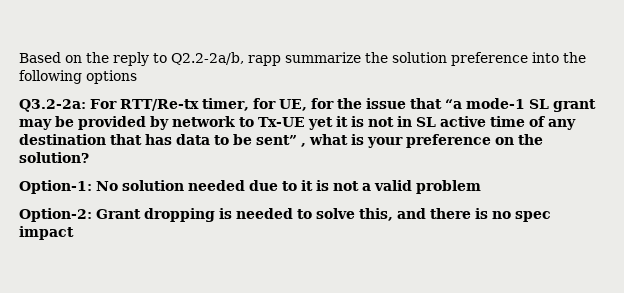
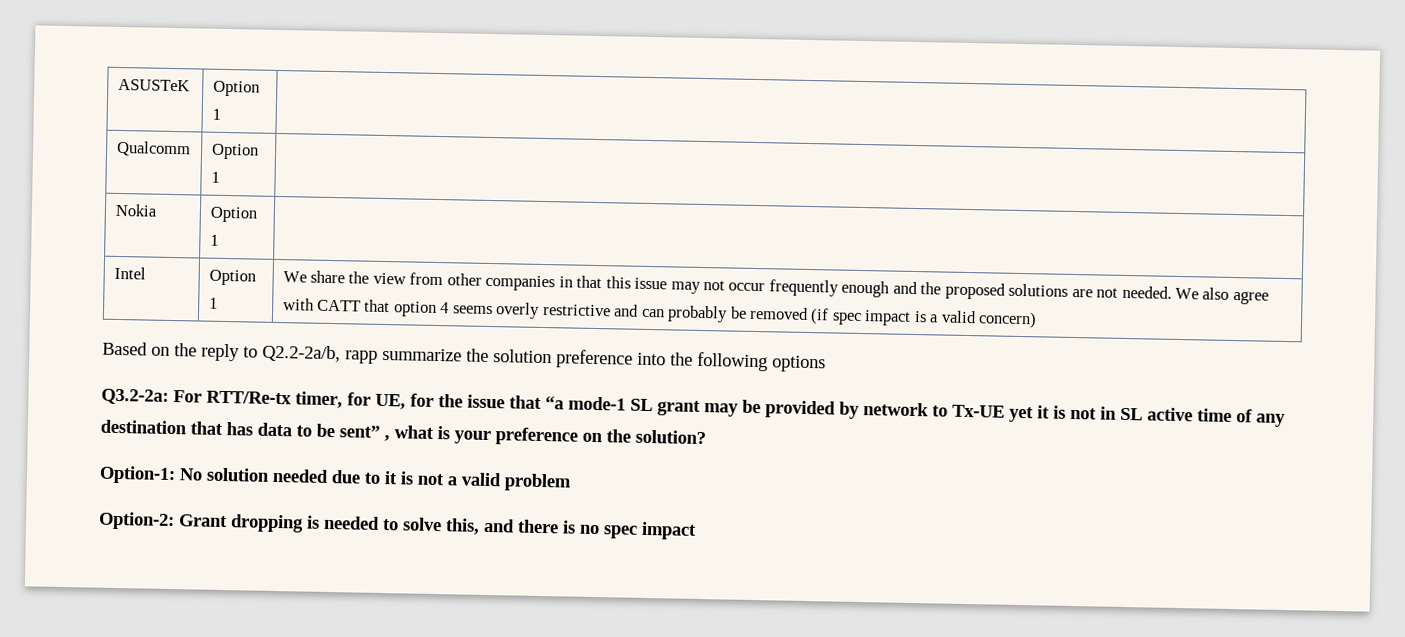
(19, 57) none -> [117,78,190,92] [212,80,260,97] [211,108,221,120] [115,140,191,158] [210,143,259,160] [210,171,220,183] [114,203,158,217] [209,206,258,223] [209,234,219,246] [113,266,146,280] [208,269,256,286] [208,297,218,309] [282,270,1269,305] [282,298,1038,329] ASUSTeK | Option 1 | // Qualcomm | Option 1 | // Nokia | Option 1 | // Intel | Option 1 | We share the view from other companies in that this issue may not occur frequently enough and the proposed solutions are not needed. We also agree with CATT that option 4 seems overly restrictive and can probably be removed (if spec impact is a valid concern) //

